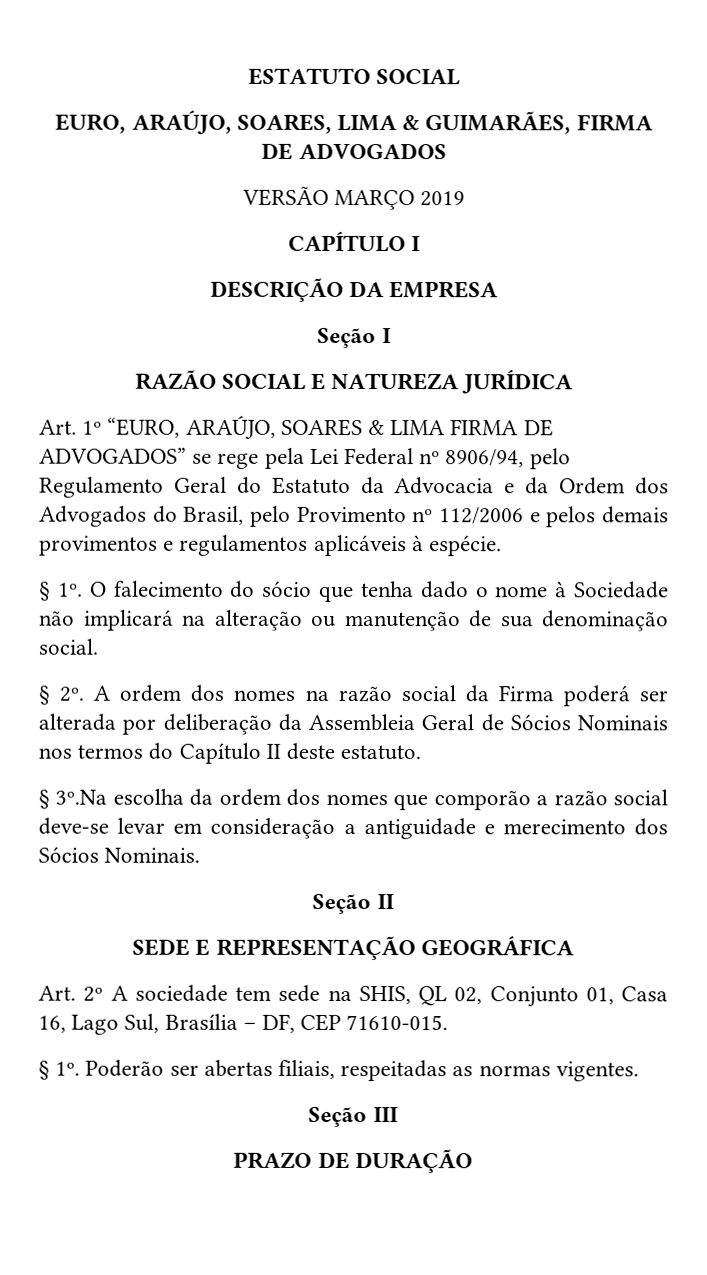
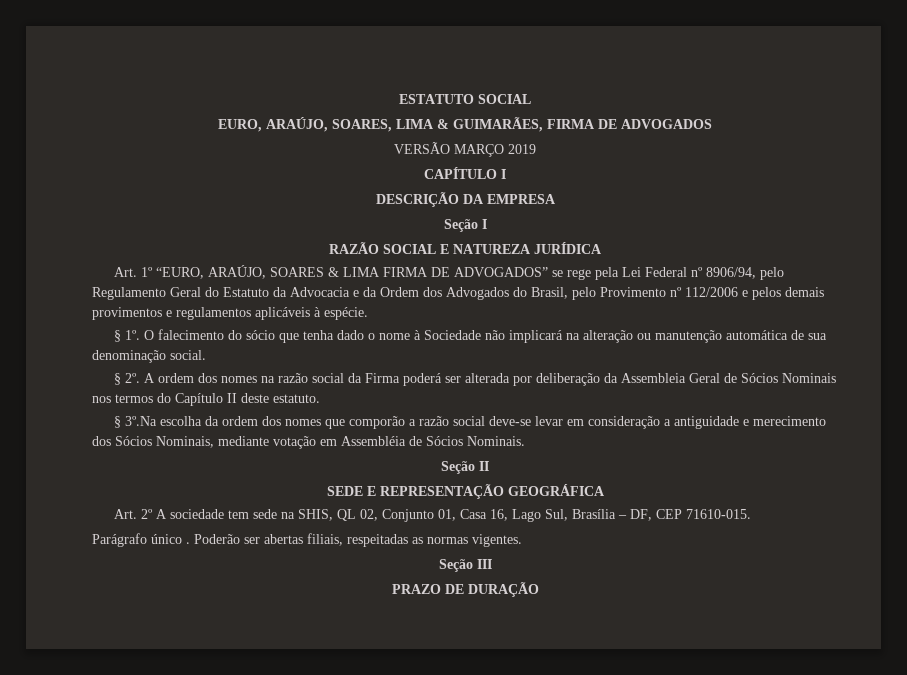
(461, 621) none -> [726,330,789,340] automática
(99, 854) none -> [156,436,463,449] Nominais, mediante votação em Assembléia de Sócios
[38,1060,81,1080] § 1º. -> [92,533,190,547] Parágrafo único .

